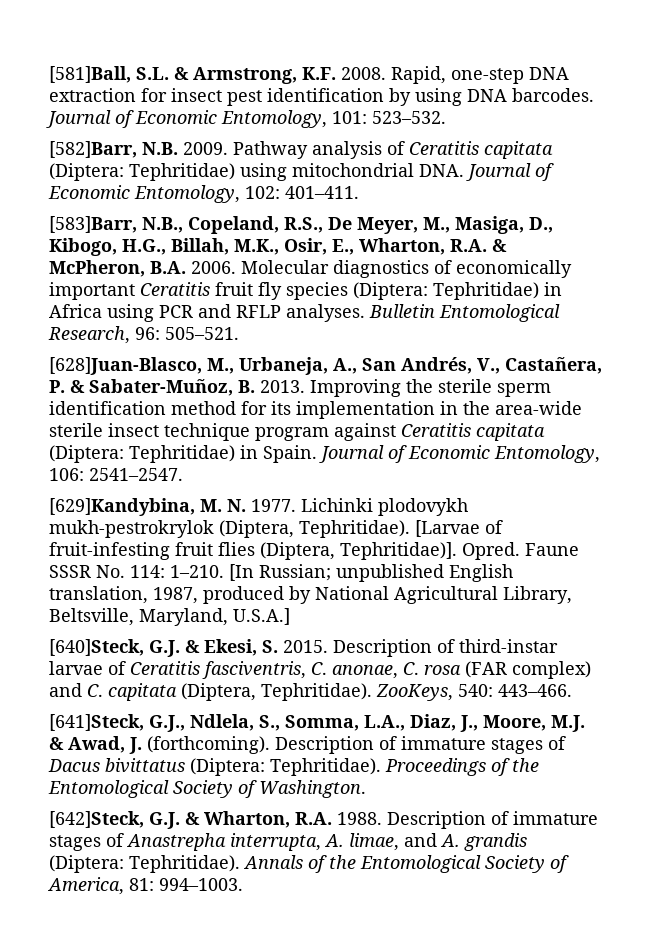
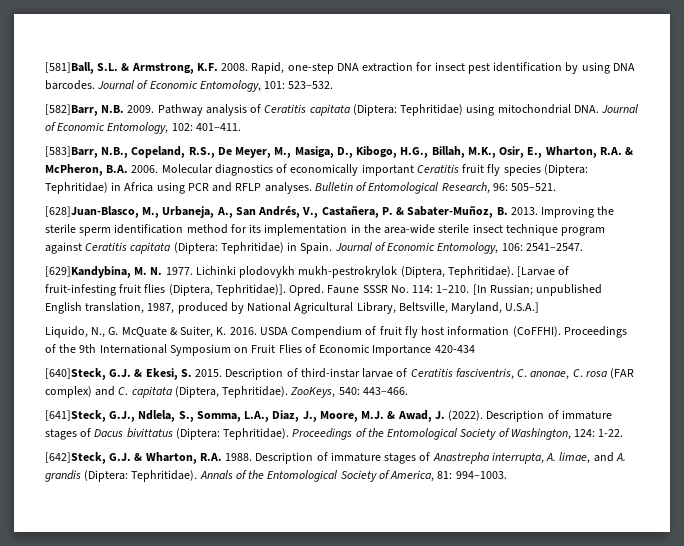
(435, 311) none -> [356,182,368,191] of
(290, 616) none -> [45,326,627,338] [45,344,475,356] // Liquido, N., G. McQuate & Suiter, K. 2016. USDA Compendium of fruit fly host information (CoFFHI). Proceedings of the 9th International Symposium on Fruit Flies of Economic Importance 420-434
[147,736,270,754] (forthcoming). -> [448,410,484,421] (2022).
[259,780,366,798] Washington. -> [510,428,624,440] Washington, 124: 1-22.

